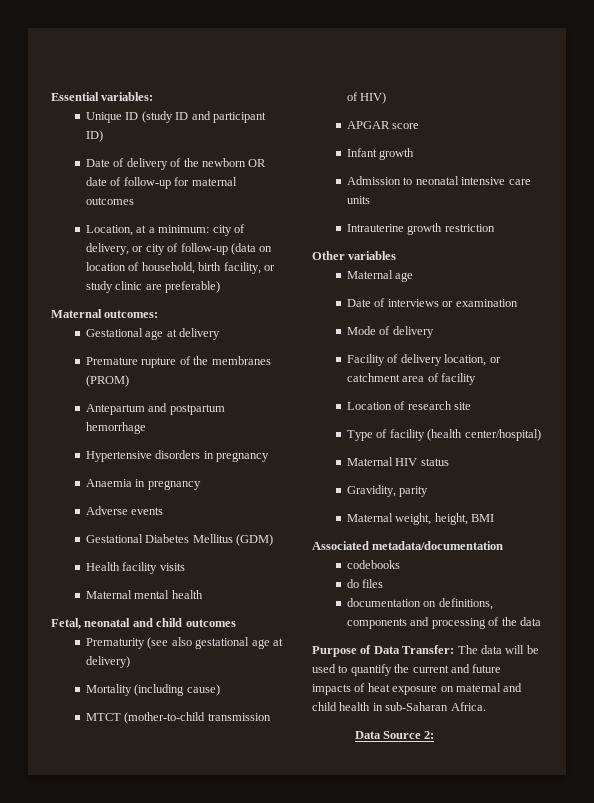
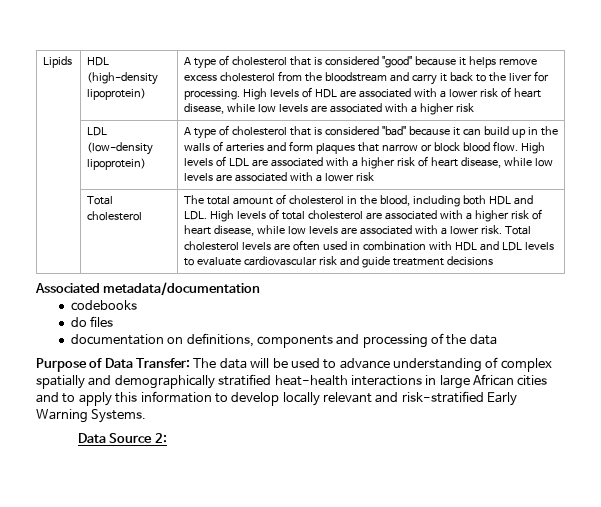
[51,92,154,101] [86,111,266,123] [86,130,104,142] [86,158,267,170] [86,177,237,189] [86,197,135,205] [86,224,245,236] [86,243,273,255] [86,262,275,274] [86,281,221,293] [51,309,159,318] [86,328,221,340] [86,356,271,368] [86,375,130,387] [86,403,225,415] [86,422,147,434] [86,450,270,462] [86,479,201,490] [86,506,164,515] [86,534,274,546] [86,562,185,574] [86,590,203,599] [51,618,236,629] [86,637,283,649] [86,656,131,668] [86,684,220,696] [86,712,271,724] [347,92,387,104] [347,121,420,129] [347,148,415,160] [347,176,531,185] [347,196,371,204] [347,223,495,235] [312,251,397,260] [347,270,414,282] [347,298,518,307] [347,326,434,338] [347,354,501,366] [347,373,477,385] [347,401,472,410] [347,429,541,441] [347,457,449,466] [347,485,429,497] [347,513,495,525] Essential variables: // Unique ID (study ID and participant ID) // Date of delivery of the newborn OR date of follow-up for maternal outcomes // Location, at a minimum: city of delivery, or city of follow-up (data on location of household, birth facility, or study clinic are preferable) // Maternal outcomes: // Gestational age at delivery // Premature rupture of the membranes (PROM) // Antepartum and postpartum hemorrhage // Hypertensive disorders in pregnancy // Anaemia in pregnancy // Adverse events // Gestational Diabetes Mellitus (GDM) // Health facility visits // Maternal mental health // Fetal, neonatal and child outcomes // Prematurity (see also gestational age at delivery) // Mortality (including cause) // MTCT (mother-to-child transmission of HIV) // APGAR score // Infant growth // Admission to neonatal intensive care units // Intrauterine growth restriction // Other variables // Maternal age // Date of interviews or examination // Mode of delivery // Facility of delivery location, or catchment area of facility // Location of research site // Type of facility (health center/hospital) // Maternal HIV status // Gravidity, parity // Maternal weight, height, BMI -> [43,56,73,68] [87,57,110,66] [87,72,159,85] [87,88,147,100] [184,55,537,69] [184,71,549,85] [184,87,541,100] [184,103,474,115] [87,127,108,136] [87,142,154,155] [87,158,147,170] [184,125,558,139] [184,141,545,154] [184,156,553,169] [184,172,374,182] [87,196,114,205] [87,211,143,221] [184,194,533,207] [184,209,542,222] [184,225,531,236] [184,240,554,251] [184,256,493,268] Lipids | HDL (high-density lipoprotein) | A type of cholesterol that is considered "good" because it helps remove excess cholesterol from the bloodstream and carry it back to the liver for processing. High levels of HDL are associated with a lower risk of heart disease, while low levels are associated with a higher risk // | LDL (low-density lipoprotein) | A type of cholesterol that is considered "bad" because it can build up in the walls of arteries and form plaques that narrow or block blood flow. High levels of LDL are associated with a higher risk of heart disease, while low levels are associated with a lower risk // | Total cholesterol | The total amount of cholesterol in the blood, including both HDL and LDL. High levels of total cholesterol are associated with a higher risk of heart disease, while low levels are associated with a lower risk. Total cholesterol levels are often used in combination with HDL and LDL levels to evaluate cardiovascular risk and guide treatment decisions
[350,664,502,676] [312,683,523,695] [312,702,486,711] quantify the current and future impacts of heat exposure on maternal and child health in sub-Saharan Africa. -> [339,357,552,372] [36,374,548,389] [36,391,518,406] [36,409,147,423] advance understanding of complex spatially and demographically stratified heat-health interactions in large African cities and to apply this information to develop locally relevant and risk-stratified Early Warning Systems.

